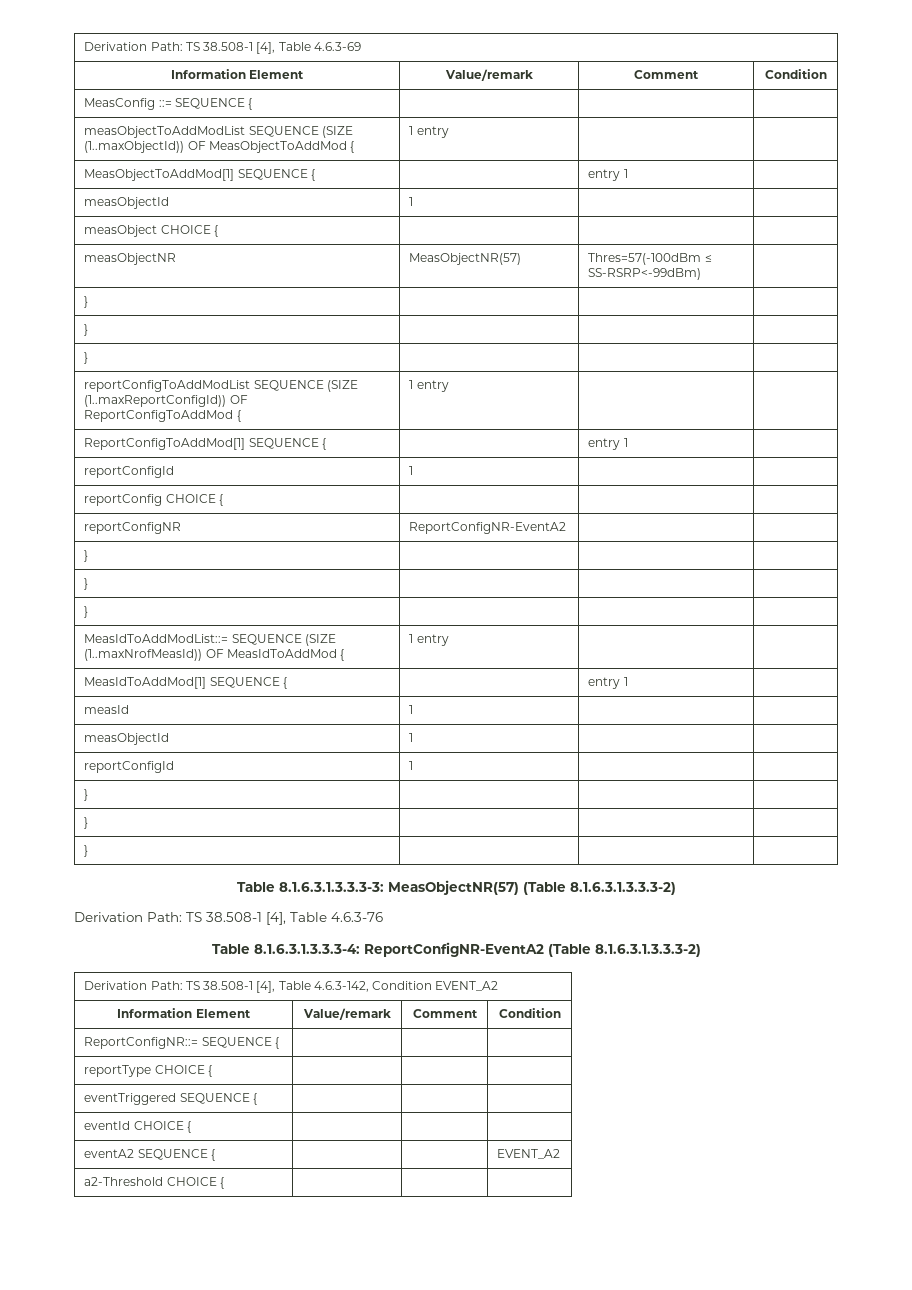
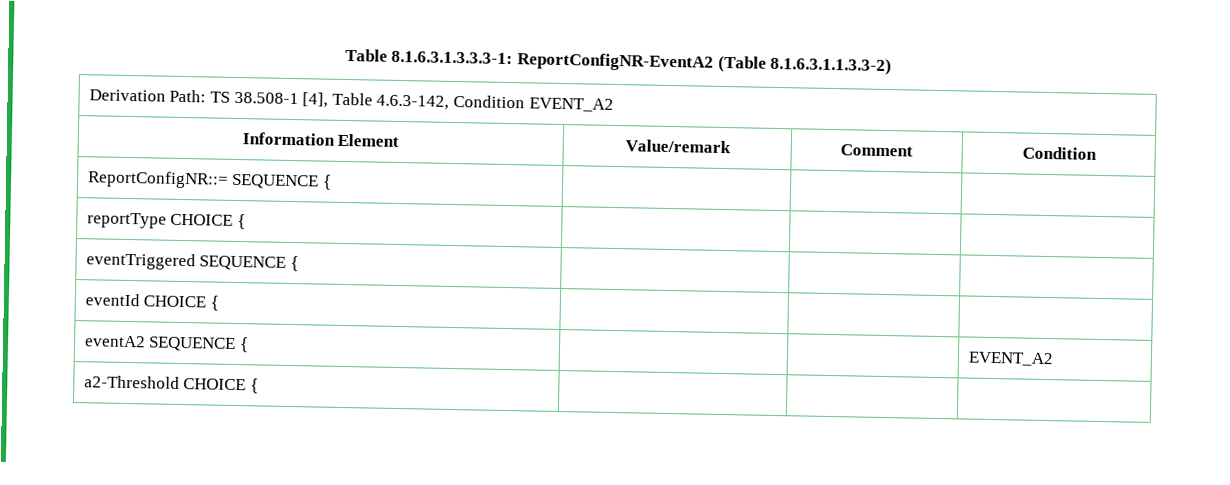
[84,42,361,54] [170,69,305,79] [444,69,533,81] [633,70,699,79] [764,69,827,79] [84,98,253,110] [84,126,353,138] [84,141,355,153] [409,126,449,138] [84,169,315,181] [588,169,628,181] [84,197,170,209] [409,197,414,206] [84,225,218,237] [84,253,177,265] [409,253,522,265] [588,253,712,265] [588,268,702,280] [84,296,89,308] [84,324,89,336] [84,352,89,364] [84,380,358,392] [84,395,248,407] [84,410,241,422] [409,380,449,392] [84,438,326,450] [588,438,628,450] [84,466,175,478] [409,466,414,475] [84,494,223,506] [84,522,182,534] [409,522,567,534] [84,550,89,562] [84,578,89,590] [84,606,89,618] [84,634,336,646] [84,649,345,661] [409,634,449,646] [84,677,287,689] [588,677,628,689] [84,705,130,714] [409,705,414,714] [84,733,170,745] [409,733,414,742] [84,761,175,773] [409,761,414,770] [84,789,89,801] [84,817,89,829] [84,845,89,857] [236,880,676,895] [74,912,383,925] [211,944,360,954] Derivation Path: TS 38.508-1 [4], Table 4.6.3-69 // Information Element | Value/remark | Comment | Condition // MeasConfig ::= SEQUENCE { | | | // measObjectToAddModList SEQUENCE (SIZE (1..maxObjectId)) OF MeasObjectToAddMod { | 1 entry | | // MeasObjectToAddMod[1] SEQUENCE { | | entry 1 | // measObjectId | 1 | | // measObject CHOICE { | | | // measObjectNR | MeasObjectNR(57) | Thres=57(-100dBm ≤ SS-RSRP<-99dBm) | // } | | | // } | | | // } | | | // reportConfigToAddModList SEQUENCE (SIZE (1..maxReportConfigId)) OF ReportConfigToAddMod { | 1 entry | | // ReportConfigToAddMod[1] SEQUENCE { | | entry 1 | // reportConfigId | 1 | | // reportConfig CHOICE { | | | // reportConfigNR | ReportConfigNR-EventA2 | | // } | | | // } | | | // } | | | // MeasIdToAddModList::= SEQUENCE (SIZE (1..maxNrofMeasId)) OF MeasIdToAddMod { | 1 entry | | // MeasIdToAddMod[1] SEQUENCE { | | entry 1 | // measId | 1 | | // measObjectId | 1 | | // reportConfigId | 1 | | // } | | | // } | | | // } | | | // Table 8.1.6.3.1.3.3.3-3: MeasObjectNR(57) (Table 8.1.6.3.1.3.3.3-2) // Derivation Path: TS 38.508-1 [4], Table 4.6.3-76 // Table 8.1.6.3.1.3.3.3-4: -> [344,48,514,65] Table 8.1.6.3.1.3.3.3-1:
[594,944,701,957] 8.1.6.3.1.3.3.3-2) -> [770,56,893,76] 8.1.6.3.1.1.3.3-2)

